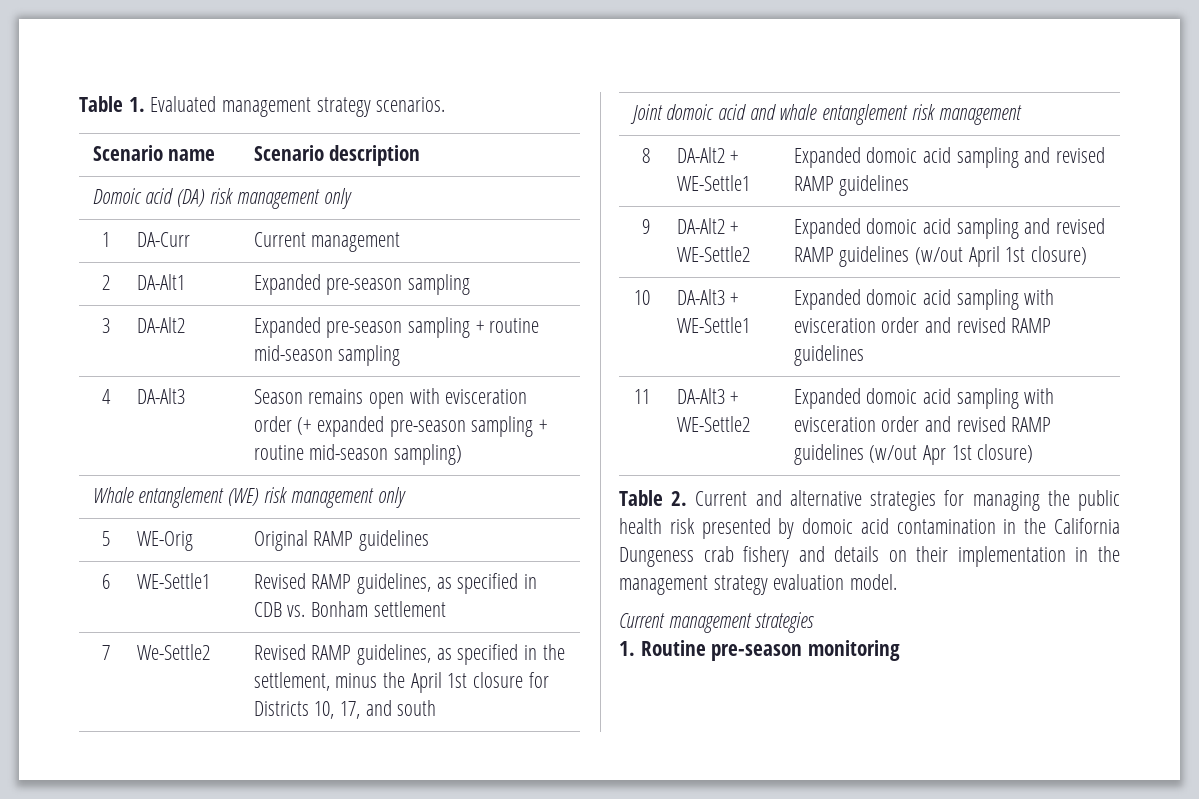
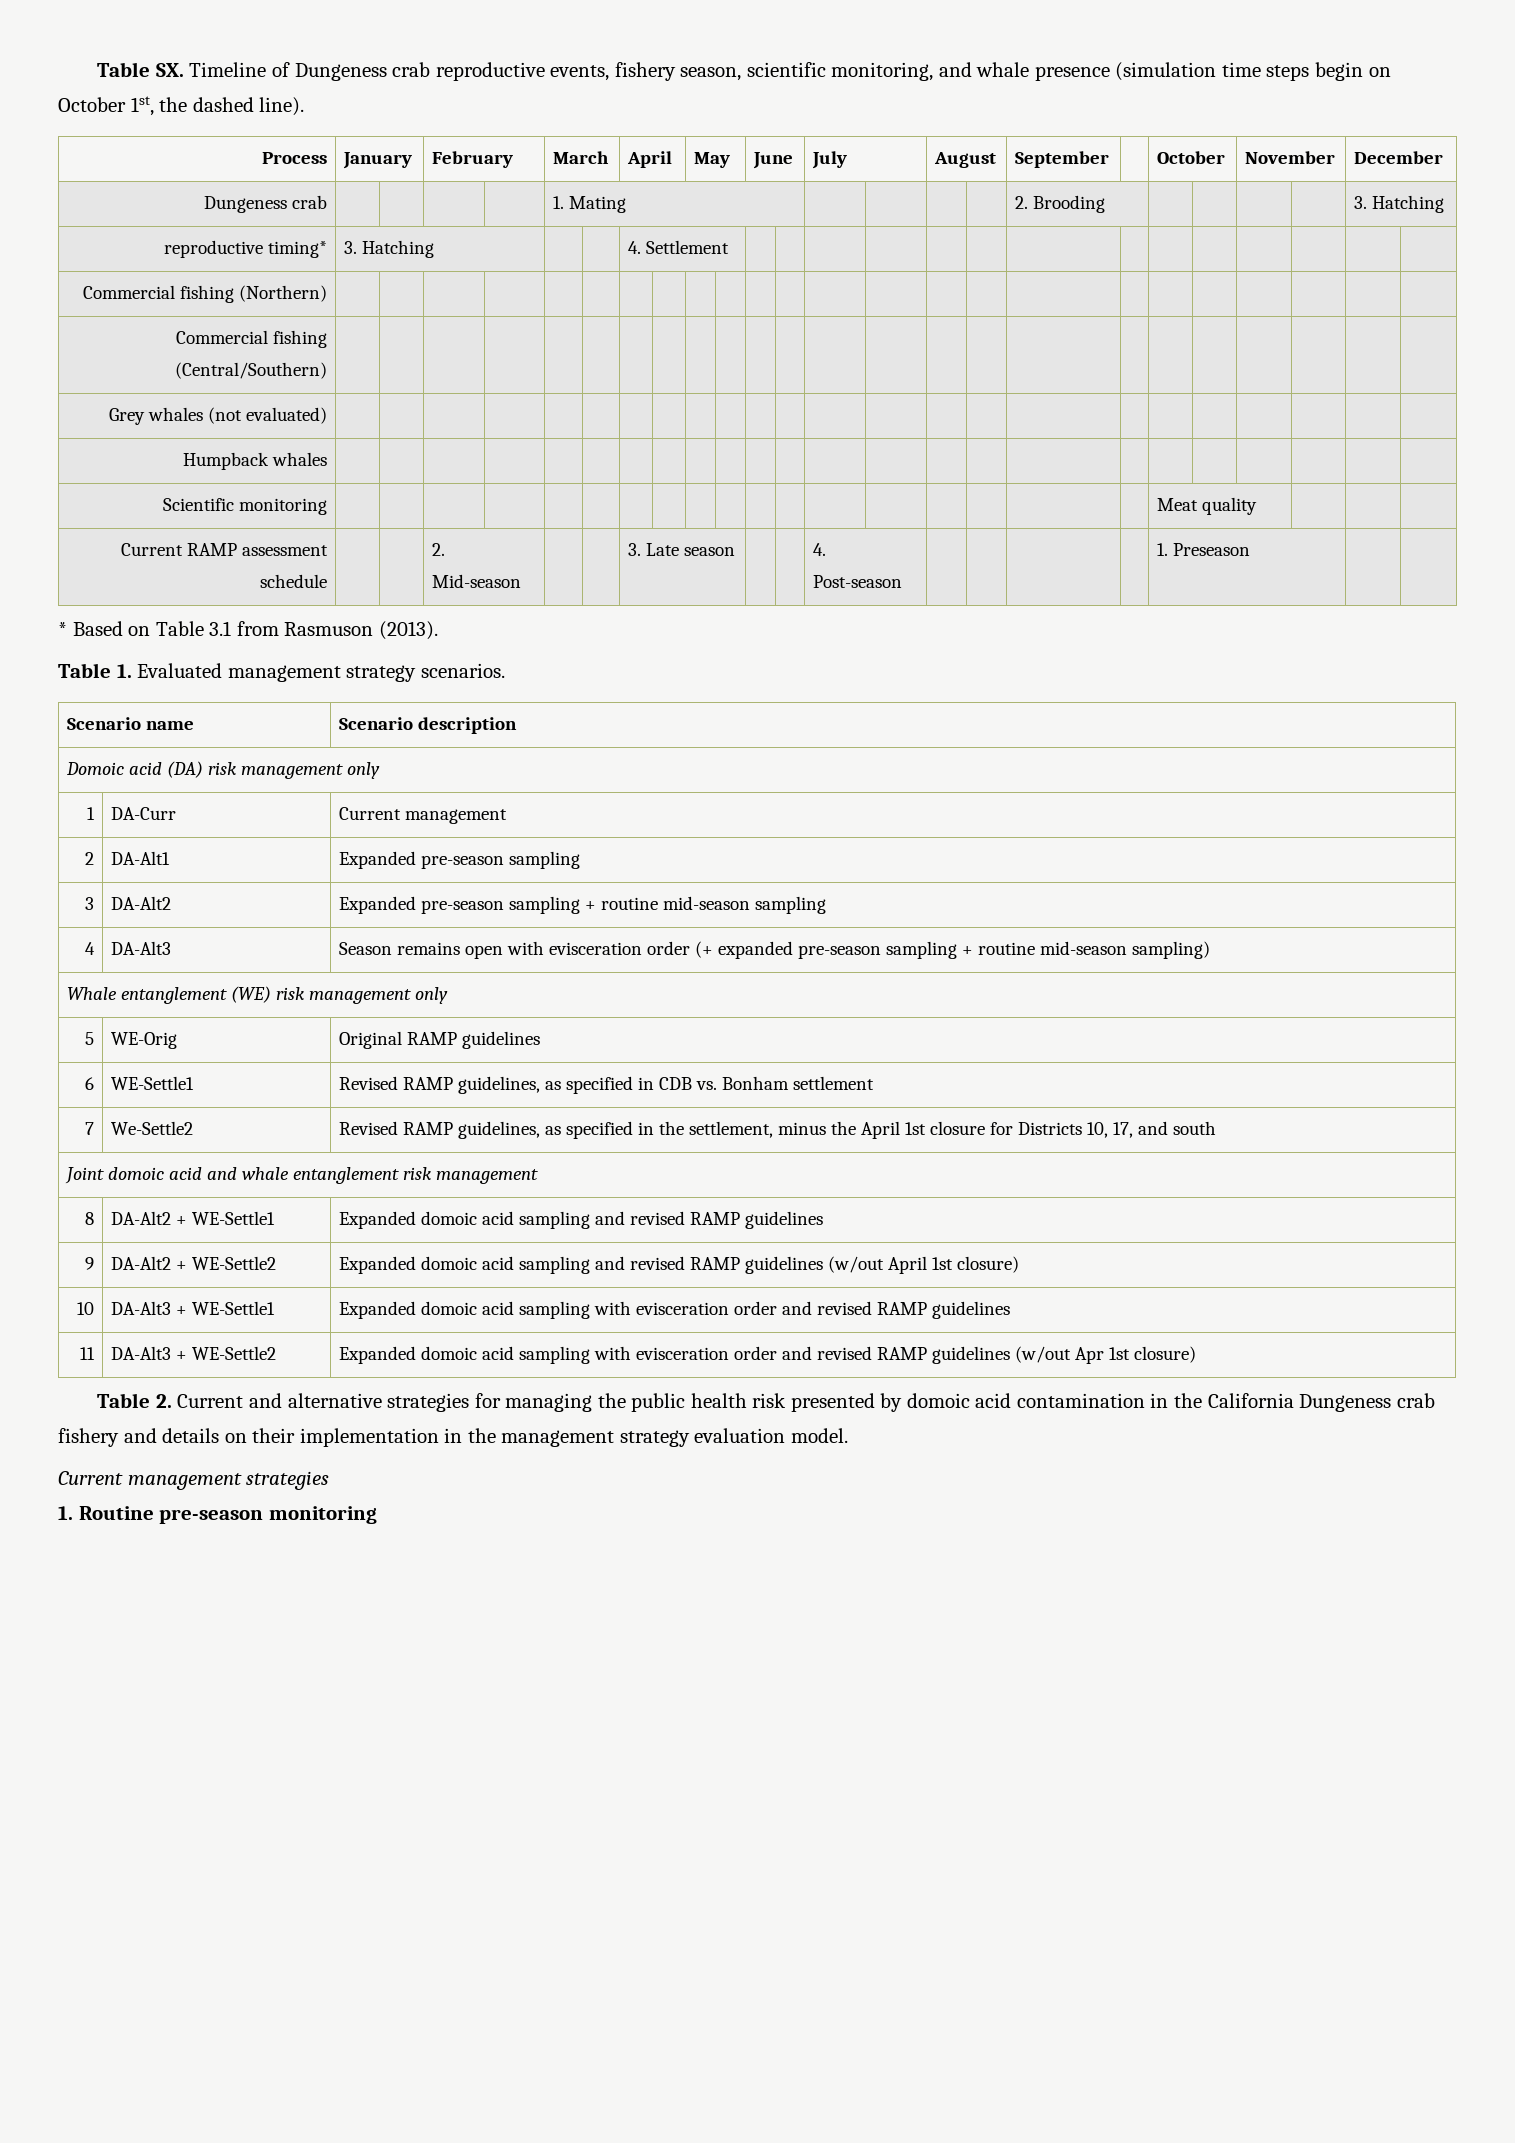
[79,96,123,112] Table -> [97,62,1391,81] [58,96,305,116] [261,152,327,164] [343,152,413,169] [432,151,514,168] [553,151,610,164] [627,151,673,168] [694,152,731,168] [753,152,794,169] [812,151,848,169] [934,152,997,168] [1015,151,1110,168] [1157,151,1226,164] [1245,151,1336,164] [1354,151,1444,164] [203,195,327,213] [553,196,627,213] [1015,195,1106,213] [1354,195,1445,213] [163,240,327,258] [344,240,435,258] [628,240,730,254] [82,285,327,303] [175,330,327,348] [174,362,327,379] [108,407,327,425] [182,452,327,470] [162,498,327,515] [1157,497,1258,515] [120,543,328,556] [259,574,327,588] [432,543,446,556] [432,574,522,588] [628,543,736,556] [813,543,827,556] [813,575,903,588] [1157,543,1251,556] [58,621,438,640] [58,663,111,678] Table SX. Timeline of Dungeness crab reproductive events, fishery season, scientific monitoring, and whale presence (simulation time steps begin on October 1st, the dashed line). // Process | January | February | March | April | May | June | July | August | September | | October | November | December // Dungeness crab | | | | | 1. Mating | | | | | 2. Brooding | | | | | 3. Hatching // reproductive timing* | 3. Hatching | | | 4. Settlement | | | | | | | | | | | | | | // Commercial fishing (Northern) | | | | | | | | | | | | | | | | | | | | | | | | // Commercial fishing (Central/Southern) | | | | | | | | | | | | | | | | | | | | | | | | // Grey whales (not evaluated) | | | | | | | | | | | | | | | | | | | | | | | | // Humpback whales | | | | | | | | | | | | | | | | | | | | | | | | // Scientific monitoring | | | | | | | | | | | | | | | | | | | Meat quality | | | // Current RAMP assessment schedule | | | 2. Mid-season | | | 3. Late season | | | 4. Post-season | | | | | 1. Preseason | | // * Based on Table 3.1 from Rasmuson (2013). // Table

